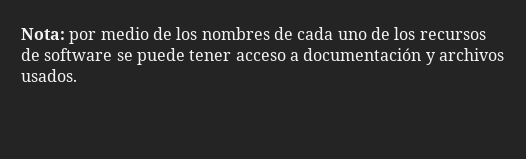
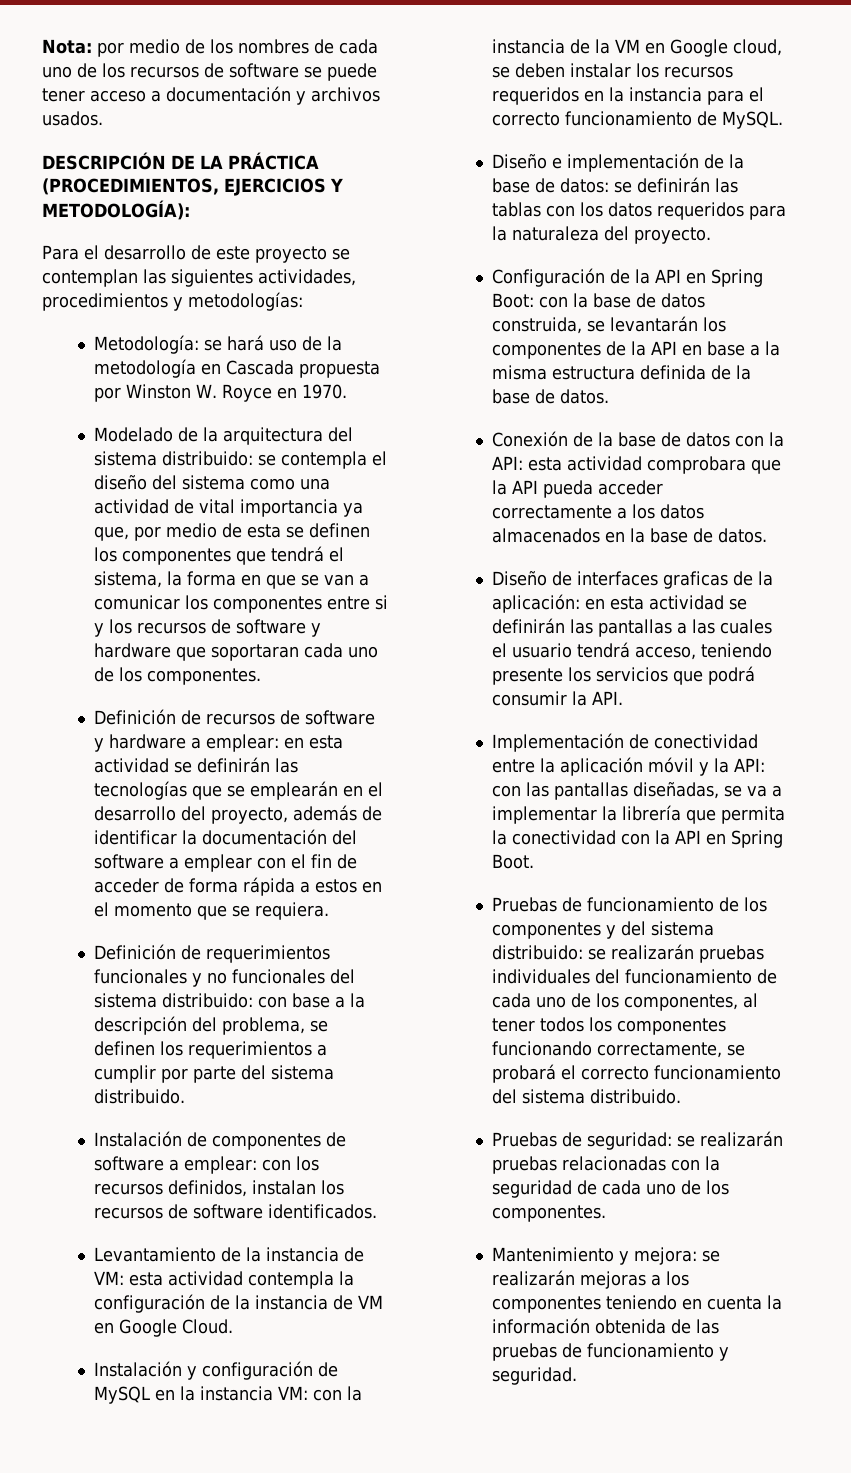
(77, 75) none -> [42,152,319,170] [42,178,343,196] [42,200,190,220] [42,245,350,263] [42,269,356,287] [42,292,303,311] [94,335,343,354] [94,359,381,378] [94,384,348,402] [94,427,354,445] [94,451,388,469] [94,475,331,490] [94,499,364,517] [94,523,371,541] [94,546,345,565] [94,571,370,589] [94,595,389,613] [94,619,322,637] [94,643,379,661] [94,667,262,685] [94,709,376,725] [94,734,344,752] [94,757,299,773] [94,781,384,800] [94,805,383,824] [94,829,358,845] [94,854,358,872] [94,877,383,896] [94,902,330,920] [94,944,331,963] [94,969,356,987] [94,993,366,1008] [94,1016,329,1035] [94,1041,328,1059] [94,1065,335,1083] [94,1089,186,1104] [94,1131,347,1150] [94,1156,320,1174] [94,1180,345,1197] [94,1204,378,1219] [94,1247,365,1262] [94,1271,355,1289] [94,1294,384,1313] [94,1319,234,1337] [94,1361,339,1380] [94,1386,363,1404] [492,39,783,57] [492,63,734,78] [492,87,765,105] [492,111,784,129] [492,153,745,172] [492,177,739,193] [492,202,787,220] [492,226,712,244] [492,268,764,287] [492,293,706,308] [492,316,727,334] [492,341,781,359] [492,365,752,380] [492,389,610,404] [492,431,785,447] [492,456,782,474] [492,480,664,498] [492,504,705,519] [492,528,768,543] [492,571,774,589] [492,594,748,613] [492,618,773,637] [492,642,773,660] [492,666,756,685] [492,691,624,706] [492,733,759,752] [492,757,766,776] [492,782,783,800] [492,805,786,824] [492,830,784,848] [492,854,535,869] [492,897,768,912] [492,921,715,939] [492,944,765,963] [492,969,778,984] [492,993,759,1011] [492,1017,727,1035] [492,1041,746,1058] [492,1064,782,1083] [492,1089,682,1104] [492,1131,784,1150] [492,1156,721,1174] [492,1180,730,1198] [492,1205,607,1222] [492,1247,721,1265] [492,1270,690,1289] [492,1295,783,1313] [492,1318,720,1334] [492,1343,730,1361] [492,1367,578,1385] // DESCRIPCIÓN DE LA PRÁCTICA (PROCEDIMIENTOS, EJERCICIOS Y METODOLOGÍA): // Para el desarrollo de este proyecto se contemplan las siguientes actividades, procedimientos y metodologías: // Metodología: se hará uso de la metodología en Cascada propuesta por Winston W. Royce en 1970. // Modelado de la arquitectura del sistema distribuido: se contempla el diseño del sistema como una actividad de vital importancia ya que, por medio de esta se definen los componentes que tendrá el sistema, la forma en que se van a comunicar los componentes entre si y los recursos de software y hardware que soportaran cada uno de los componentes. // Definición de recursos de software y hardware a emplear: en esta actividad se definirán las tecnologías que se emplearán en el desarrollo del proyecto, además de identificar la documentación del software a emplear con el fin de acceder de forma rápida a estos en el momento que se requiera. // Definición de requerimientos funcionales y no funcionales del sistema distribuido: con base a la descripción del problema, se definen los requerimientos a cumplir por parte del sistema distribuido. // Instalación de componentes de software a emplear: con los recursos definidos, instalan los recursos de software identificados. // Levantamiento de la instancia de VM: esta actividad contempla la configuración de la instancia de VM en Google Cloud. // Instalación y configuración de MySQL en la instancia VM: con la instancia de la VM en Google cloud, se deben instalar los recursos requeridos en la instancia para el correcto funcionamiento de MySQL. // Diseño e implementación de la base de datos: se definirán las tablas con los datos requeridos para la naturaleza del proyecto. // Configuración de la API en Spring Boot: con la base de datos construida, se levantarán los componentes de la API en base a la misma estructura definida de la base de datos. // Conexión de la base de datos con la API: esta actividad comprobara que la API pueda acceder correctamente a los datos almacenados en la base de datos. // Diseño de interfaces graficas de la aplicación: en esta actividad se definirán las pantallas a las cuales el usuario tendrá acceso, teniendo presente los servicios que podrá consumir la API. // Implementación de conectividad entre la aplicación móvil y la API: con las pantallas diseñadas, se va a implementar la librería que permita la conectividad con la API en Spring Boot. // Pruebas de funcionamiento de los componentes y del sistema distribuido: se realizarán pruebas individuales del funcionamiento de cada uno de los componentes, al tener todos los componentes funcionando correctamente, se probará el correcto funcionamiento del sistema distribuido. // Pruebas de seguridad: se realizarán pruebas relacionadas con la seguridad de cada uno de los componentes. // Mantenimiento y mejora: se realizarán mejoras a los componentes teniendo en cuenta la información obtenida de las pruebas de funcionamiento y seguridad.

